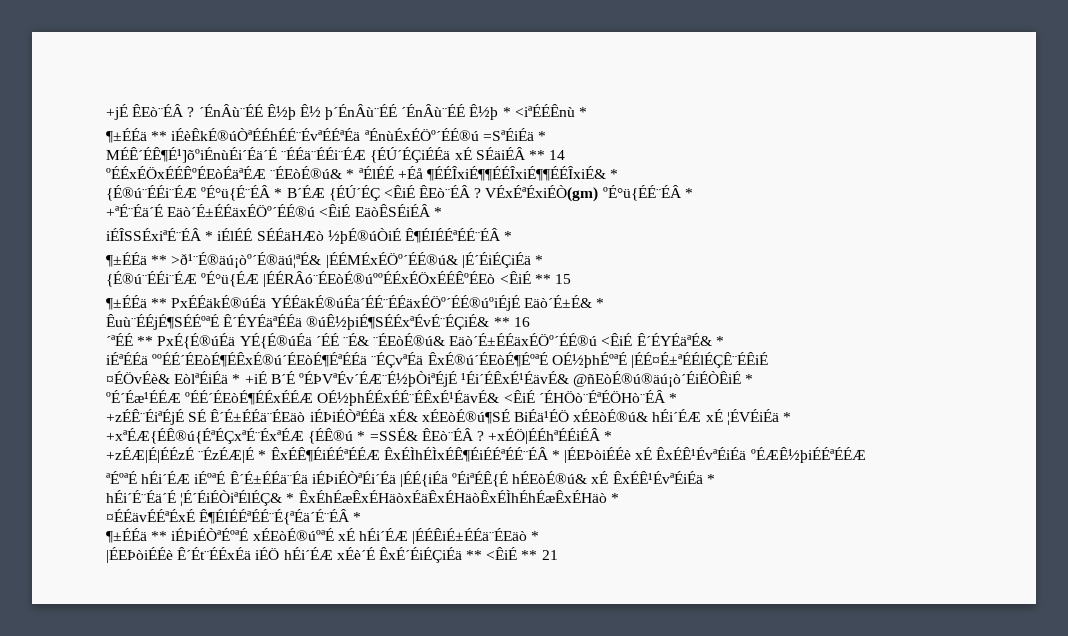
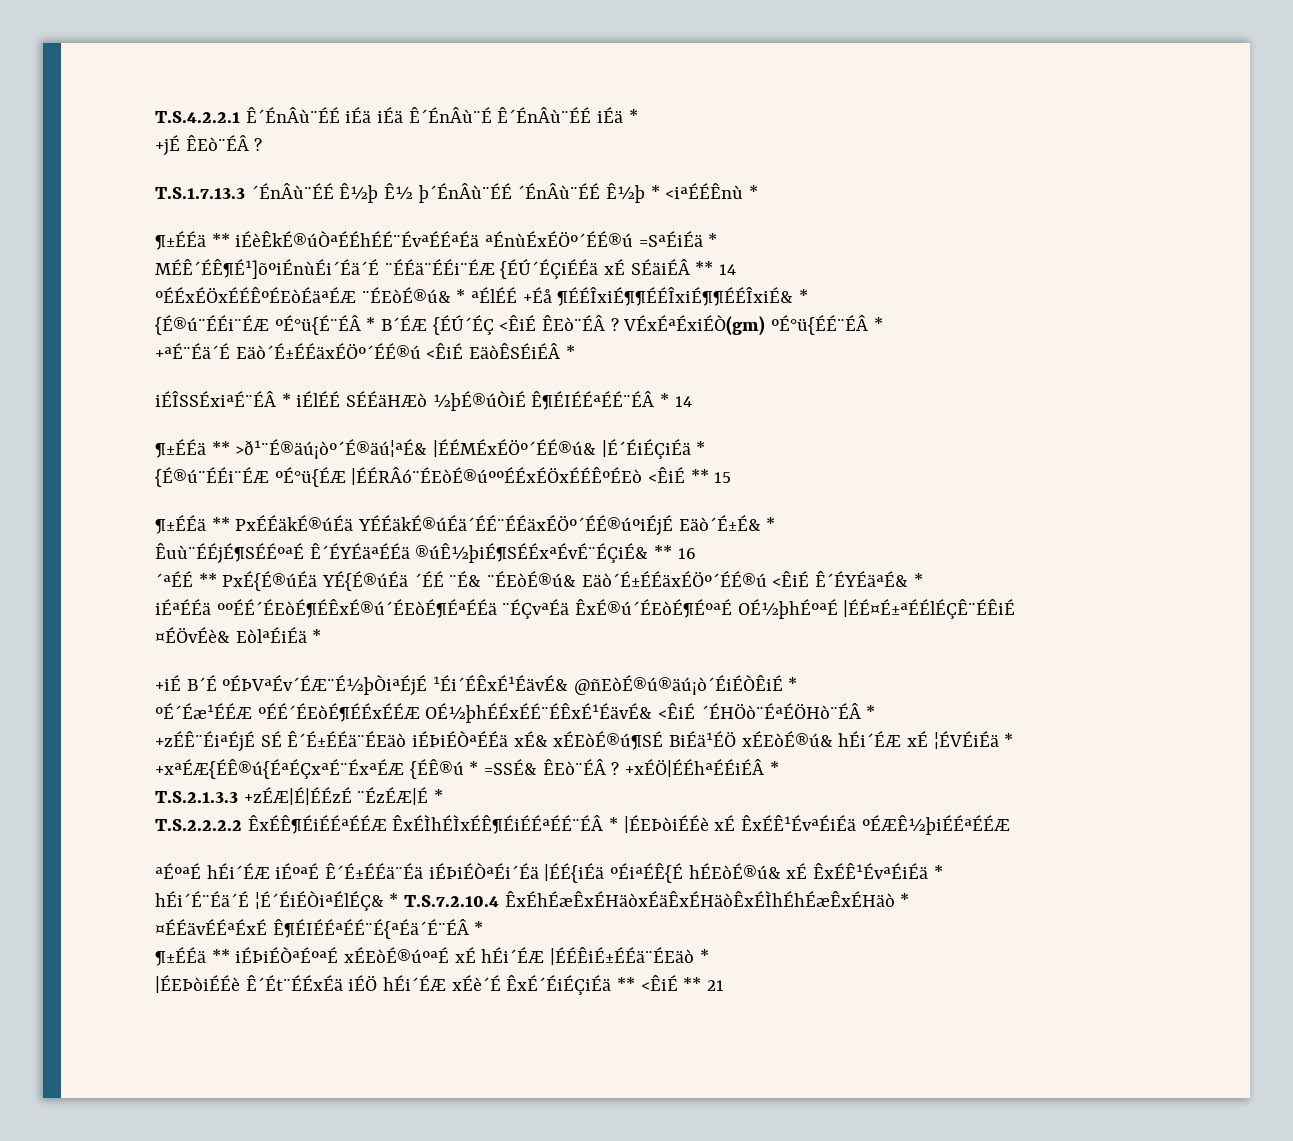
(106, 112) none -> [155,107,638,123] T.S.4.2.2.1 Ê´ÉnÂù¨ÉÉ iÉä iÉä Ê´ÉnÂù¨É Ê´ÉnÂù¨ÉÉ iÉä * //
(195, 112) none -> [155,187,245,199] // T.S.1.7.13.3
(513, 236) none -> [674,396,692,407] 14
(241, 379) none -> (322, 636) //
(613, 436) none -> [155,791,238,803] T.S.2.1.3.3
(267, 455) none -> [155,819,242,831] // T.S.2.2.2.2
(295, 498) none -> [404,895,500,907] T.S.7.2.10.4

